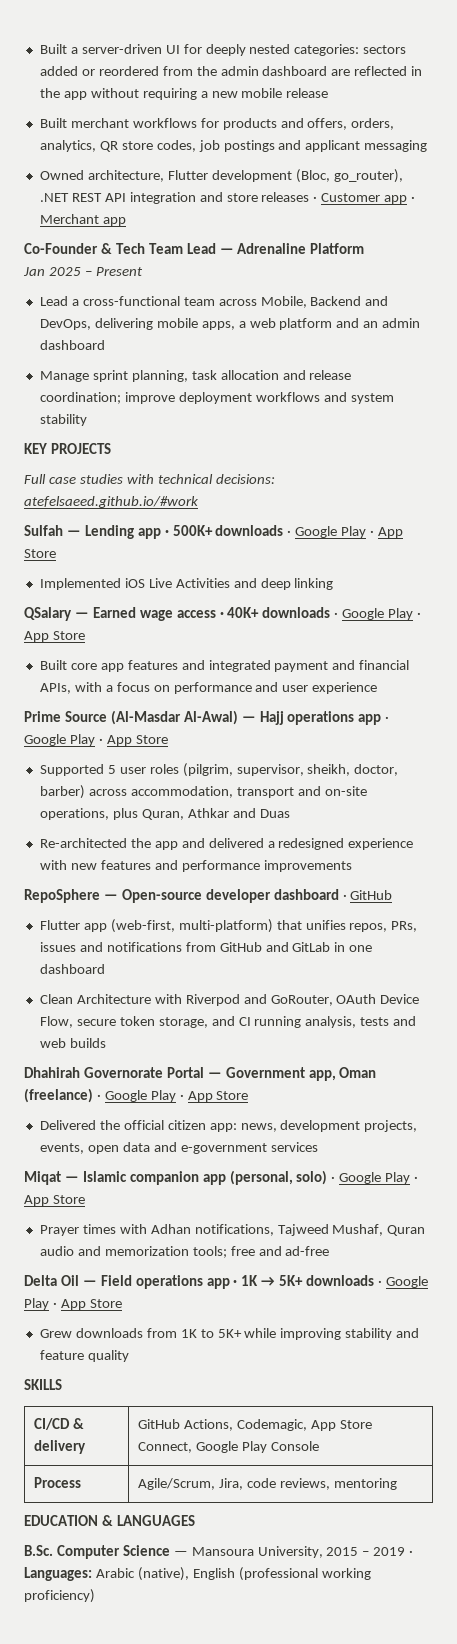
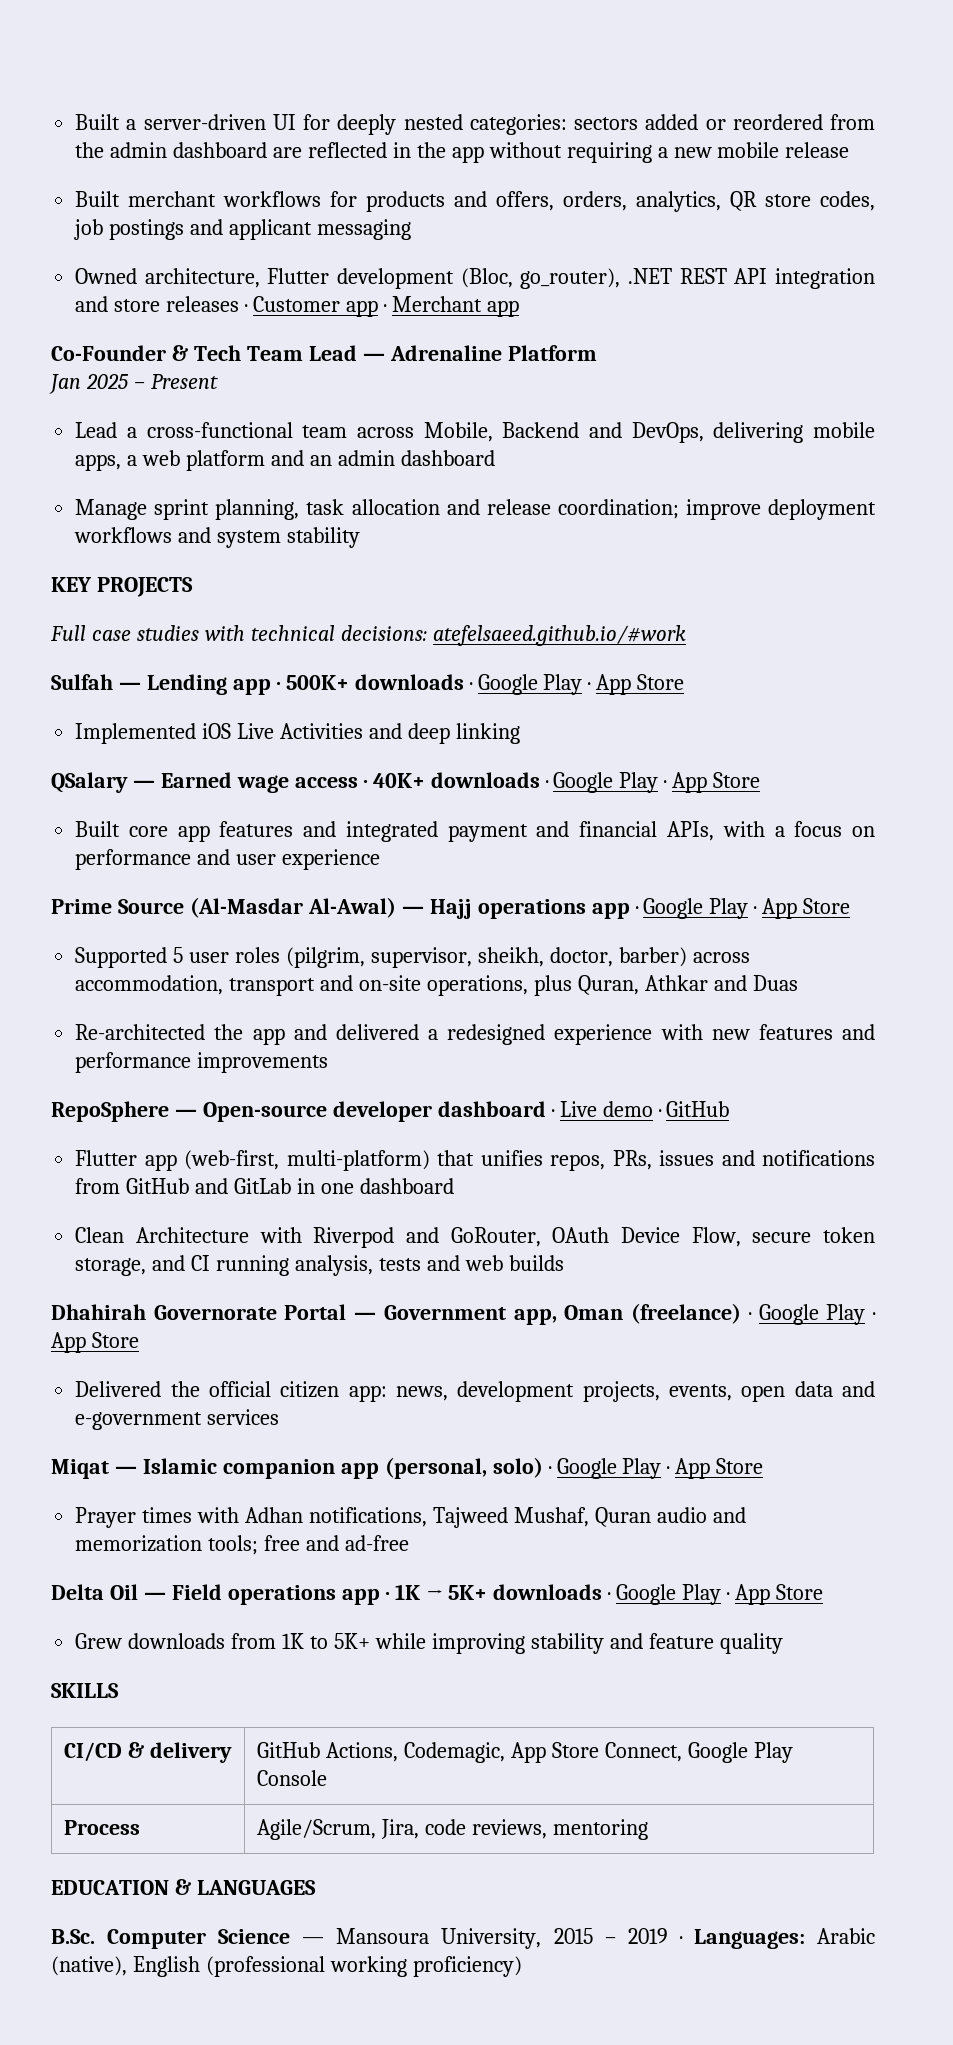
(347, 897) none -> [559,1101,662,1117] Live demo ·

